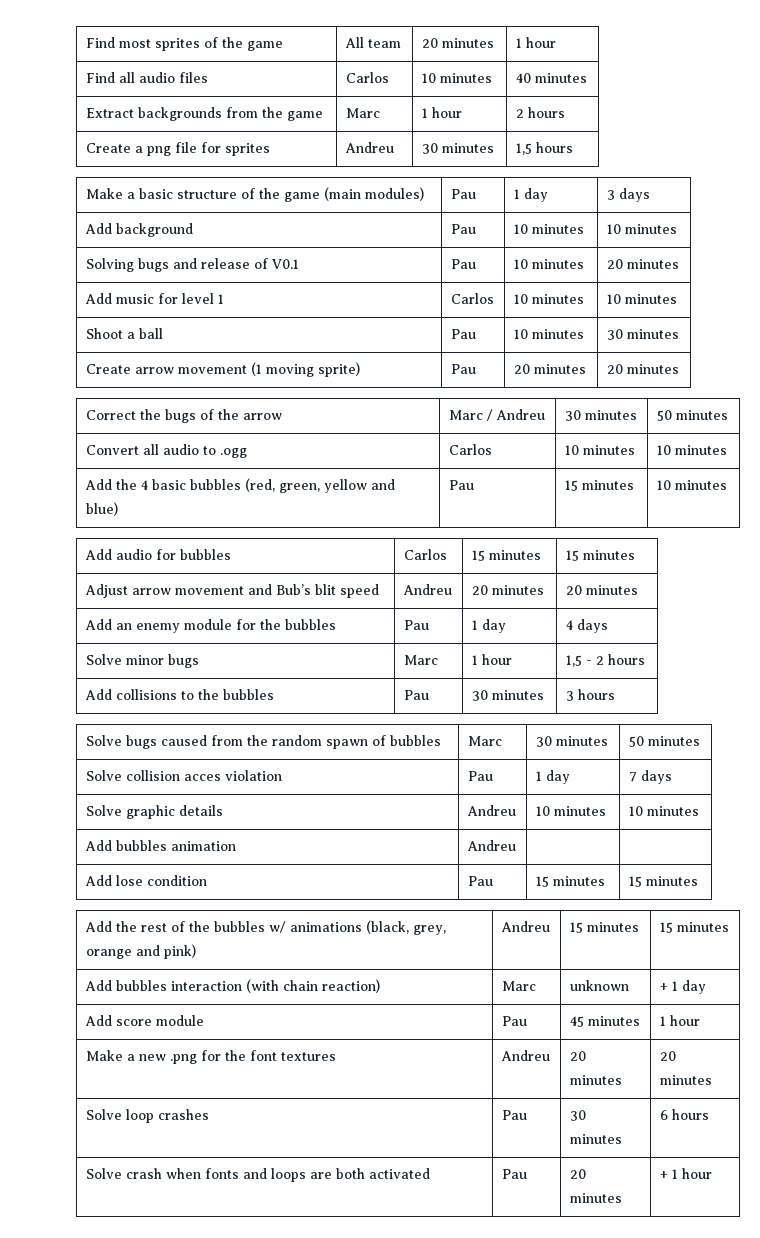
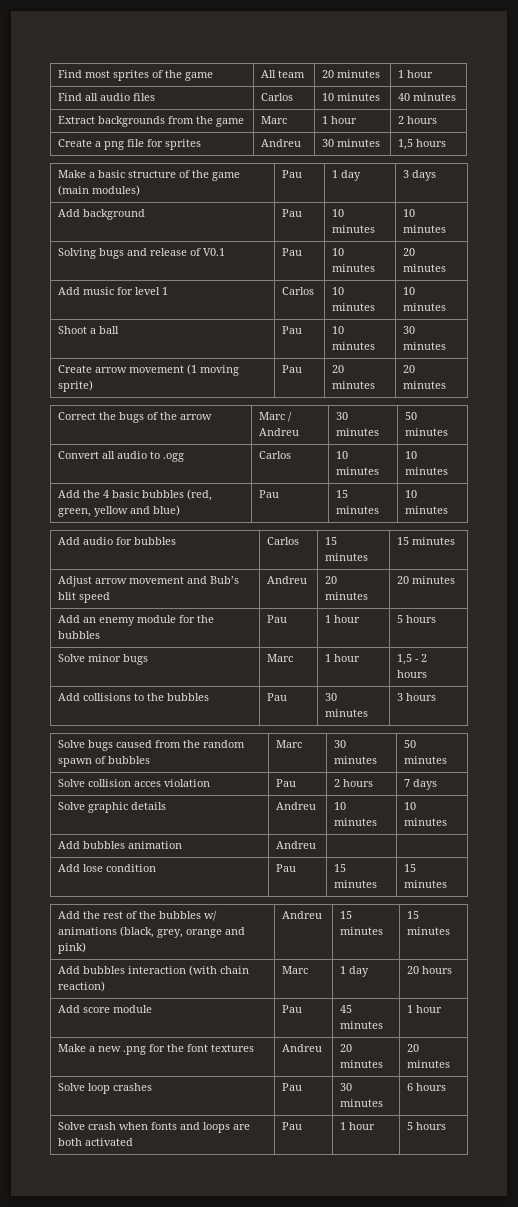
[481,619,506,633] [565,619,608,633] day | 4 days -> [334,615,361,623] [397,615,437,623] hour | 5 hours
[535,770,570,784] 1 day -> [334,779,374,787] 2 hours
[569,980,629,991] [659,980,706,994] unknown | + 1 day -> [340,966,370,977] [407,966,453,974] 1 day | 20 hours
[569,1169,586,1179] [569,1193,622,1203] [659,1168,712,1179] 20 minutes | + 1 hour -> [340,1122,376,1130] [407,1122,447,1130] 1 hour | 5 hours

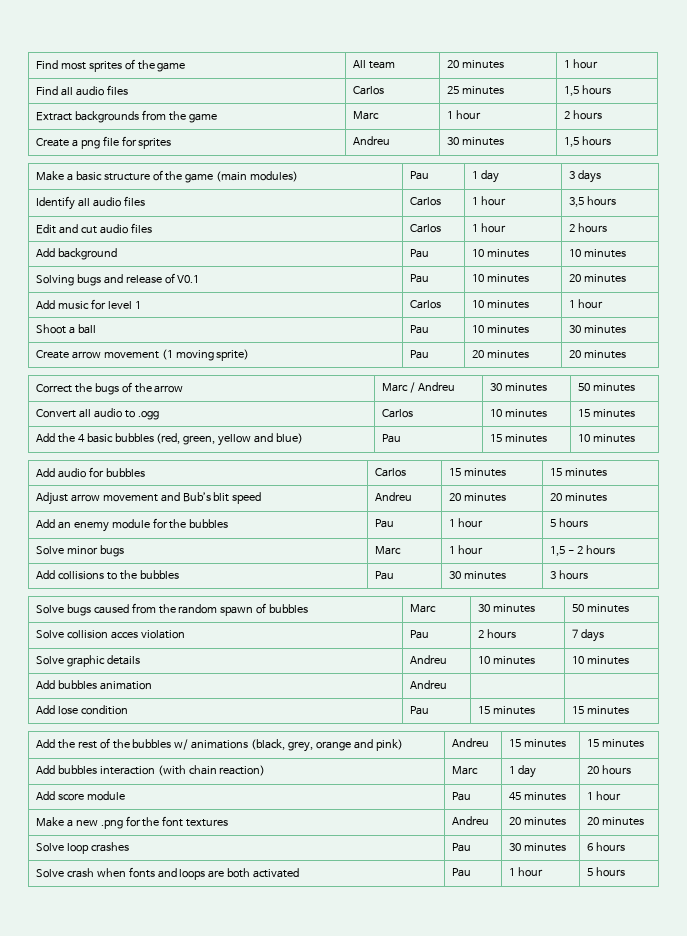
[322,93,381,101] [398,93,457,101] 10 minutes | 40 minutes -> [446,86,504,95] [563,85,611,96] 25 minutes | 1,5 hours
(437, 175) none -> [35,196,145,210] [409,197,441,206] [471,196,506,206] [568,196,616,207] [35,223,152,234] [409,224,441,233] [471,223,506,233] [568,223,607,233] // Identify all audio files | Carlos | 1 hour | 3,5 hours // Edit and cut audio files | Carlos | 1 hour | 2 hours
[403,287,416,295] [403,303,447,311] 10 minutes -> [568,299,603,309] 1 hour
[405,451,418,459] 10 -> [577,409,590,417] 15

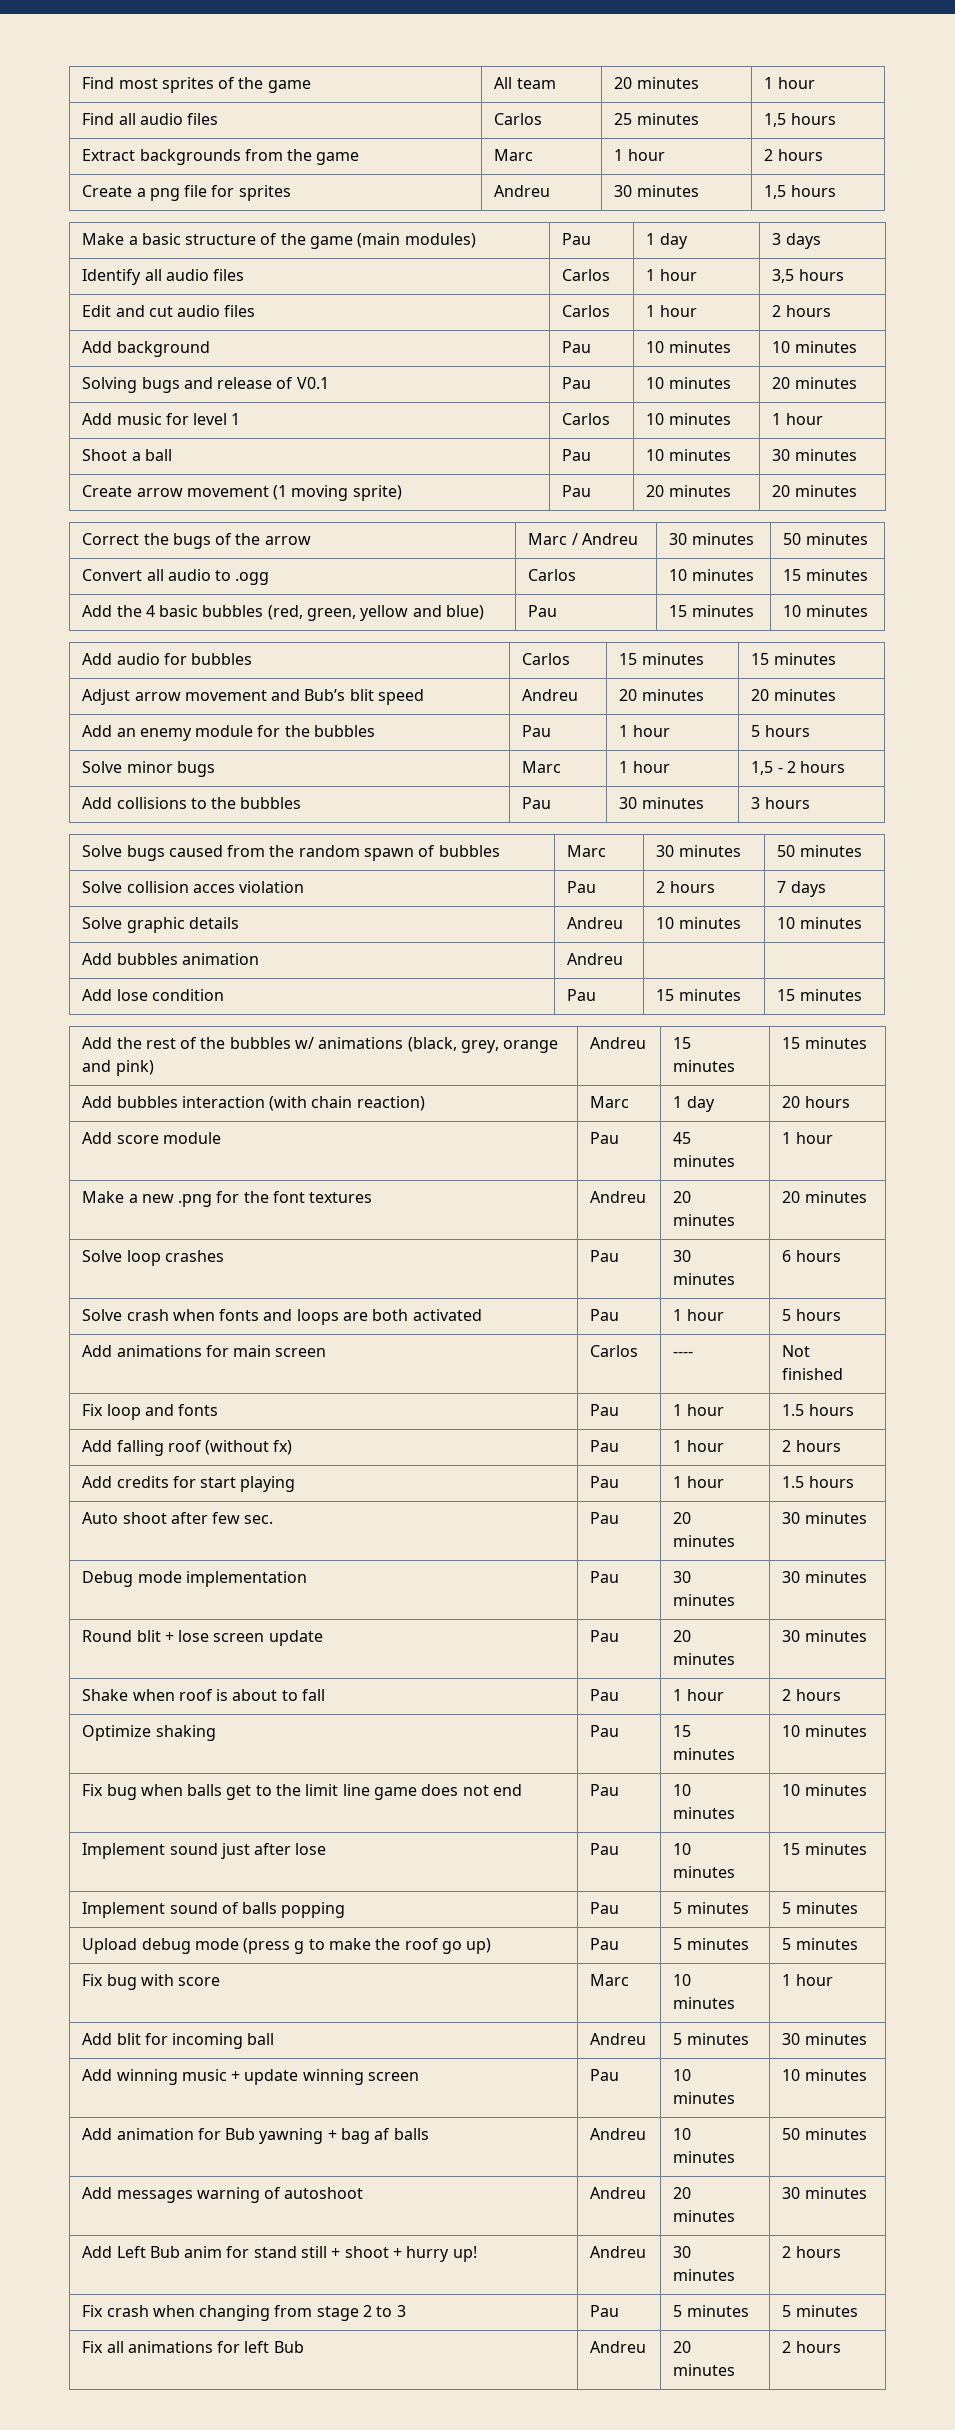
(625, 872) none -> [82,1345,327,1357] [590,1345,639,1357] [673,1351,694,1357] [782,1345,811,1357] [782,1368,844,1380] [82,1404,219,1420] [590,1404,620,1416] [673,1404,724,1416] [782,1404,854,1416] [82,1440,293,1456] [590,1440,620,1452] [673,1440,724,1452] [782,1440,841,1452] [82,1476,296,1492] [590,1476,620,1488] [673,1476,724,1488] [782,1476,854,1488] [82,1512,274,1524] [590,1512,620,1524] [673,1512,692,1524] [673,1535,736,1547] [782,1512,867,1524] [82,1571,307,1587] [590,1571,620,1583] [673,1571,692,1583] [673,1594,736,1606] [782,1571,867,1583] [82,1630,323,1646] [590,1630,620,1642] [673,1630,692,1642] [673,1653,736,1665] [782,1630,867,1642] [82,1689,326,1701] [590,1689,620,1701] [673,1689,724,1701] [782,1689,841,1701] [82,1725,216,1741] [590,1725,620,1737] [673,1725,692,1737] [673,1748,736,1760] [782,1725,867,1737] [82,1784,523,1800] [590,1784,620,1796] [673,1784,692,1796] [673,1807,736,1819] [782,1784,867,1796] [82,1843,327,1859] [590,1843,620,1855] [673,1843,692,1855] [673,1866,736,1878] [782,1843,867,1855] [82,1902,346,1918] [590,1902,620,1914] [673,1902,749,1914] [782,1902,858,1914] [82,1938,492,1954] [590,1938,620,1950] [673,1938,749,1950] [782,1938,858,1950] [82,1974,221,1990] [590,1974,630,1986] [673,1974,692,1986] [673,1997,736,2009] [782,1974,833,1986] [82,2033,275,2049] [590,2033,647,2045] [673,2033,749,2045] [782,2033,867,2045] [82,2069,420,2085] [590,2069,620,2081] [673,2069,692,2081] [673,2092,736,2104] [782,2069,867,2081] [82,2128,429,2144] [590,2128,647,2140] [673,2128,692,2140] [673,2151,736,2163] [782,2128,867,2140] [82,2187,364,2203] [590,2187,647,2199] [673,2187,692,2199] [673,2210,736,2222] [782,2187,867,2199] [82,2246,477,2262] [590,2246,647,2258] [673,2246,692,2258] [673,2269,736,2281] [782,2246,841,2258] [82,2305,406,2321] [590,2305,620,2317] [673,2305,749,2317] [782,2305,858,2317] [82,2341,304,2353] [590,2341,647,2353] [673,2341,692,2353] [673,2364,736,2376] [782,2341,841,2353] // Add animations for main screen | Carlos | ---- | Not finished // Fix loop and fonts | Pau | 1 hour | 1.5 hours // Add falling roof (without fx) | Pau | 1 hour | 2 hours // Add credits for start playing | Pau | 1 hour | 1.5 hours // Auto shoot after few sec. | Pau | 20 minutes | 30 minutes // Debug mode implementation | Pau | 30 minutes | 30 minutes // Round blit + lose screen update | Pau | 20 minutes | 30 minutes // Shake when roof is about to fall | Pau | 1 hour | 2 hours // Optimize shaking | Pau | 15 minutes | 10 minutes // Fix bug when balls get to the limit line game does not end | Pau | 10 minutes | 10 minutes // Implement sound just after lose | Pau | 10 minutes | 15 minutes // Implement sound of balls popping | Pau | 5 minutes | 5 minutes // Upload debug mode (press g to make the roof go up) | Pau | 5 minutes | 5 minutes // Fix bug with score | Marc | 10 minutes | 1 hour // Add blit for incoming ball | Andreu | 5 minutes | 30 minutes // Add winning music + update winning screen | Pau | 10 minutes | 10 minutes // Add animation for Bub yawning + bag af balls | Andreu | 10 minutes | 50 minutes // Add messages warning of autoshoot | Andreu | 20 minutes | 30 minutes // Add Left Bub anim for stand still + shoot + hurry up! | Andreu | 30 minutes | 2 hours // Fix crash when changing from stage 2 to 3 | Pau | 5 minutes | 5 minutes // Fix all animations for left Bub | Andreu | 20 minutes | 2 hours

